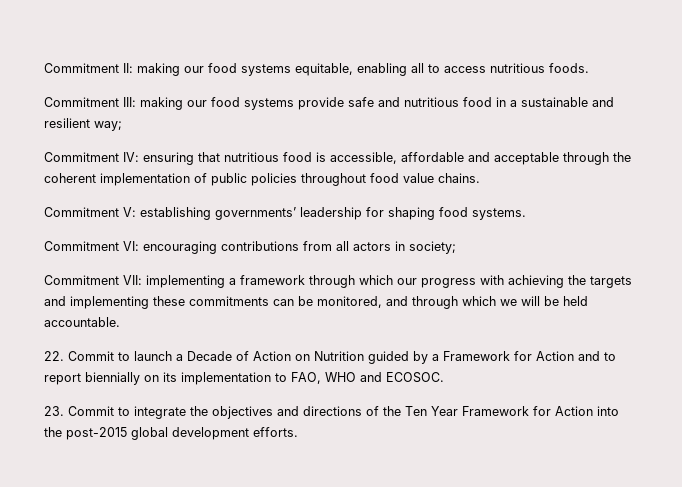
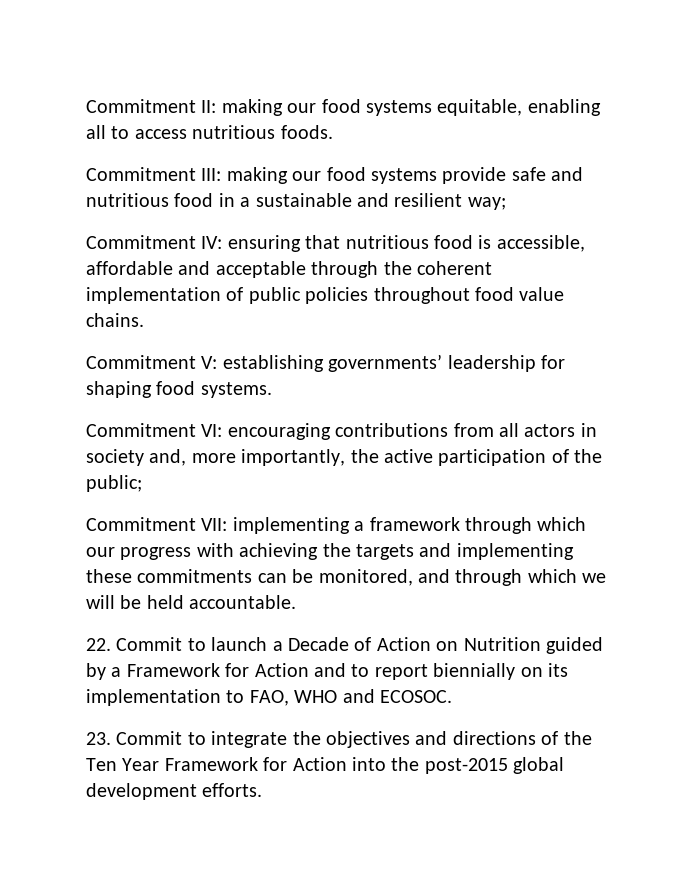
[409,241,456,254] society; -> [86,449,603,466] [86,475,142,492] society and, more importantly, the active participation of the public;

